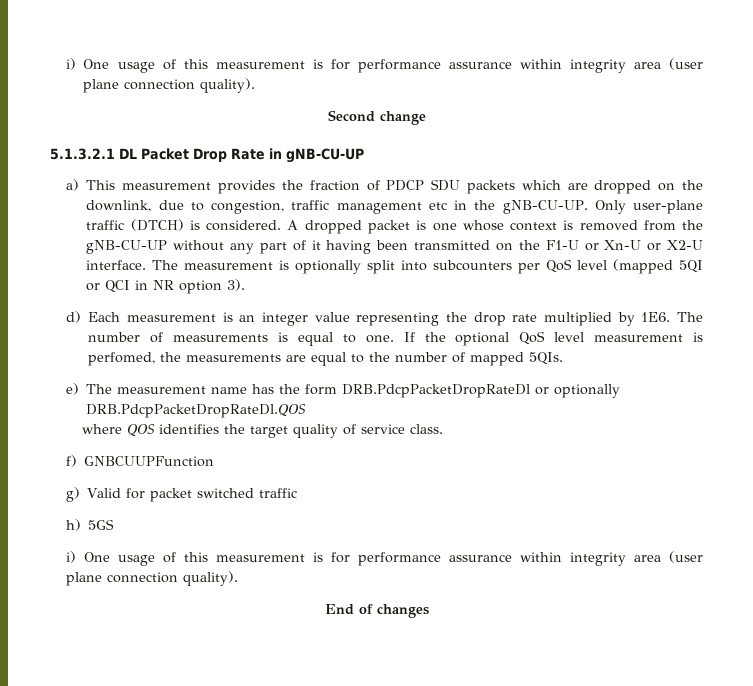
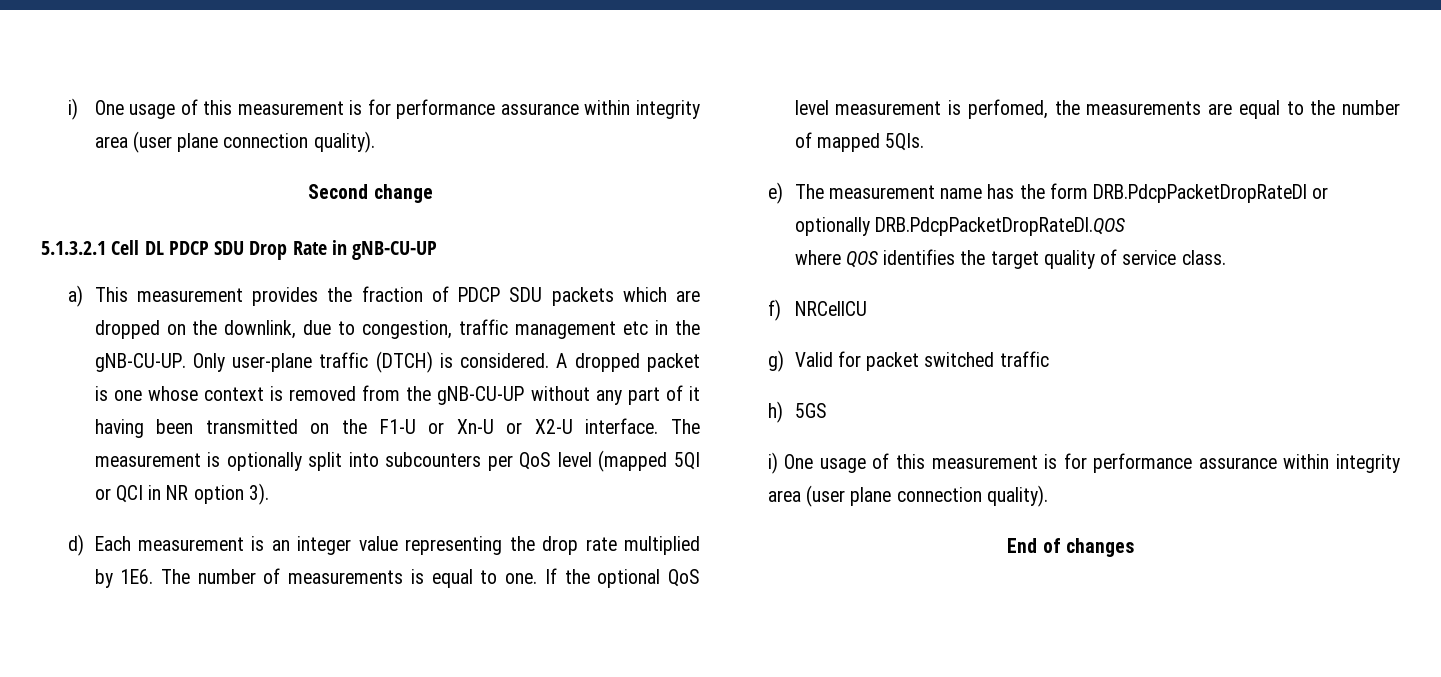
[119,148,189,160] DL Packet -> [111,240,245,255] Cell DL PDCP SDU
[84,456,215,467] GNBCUUPFunction -> [794,301,867,316] NRCellCU

